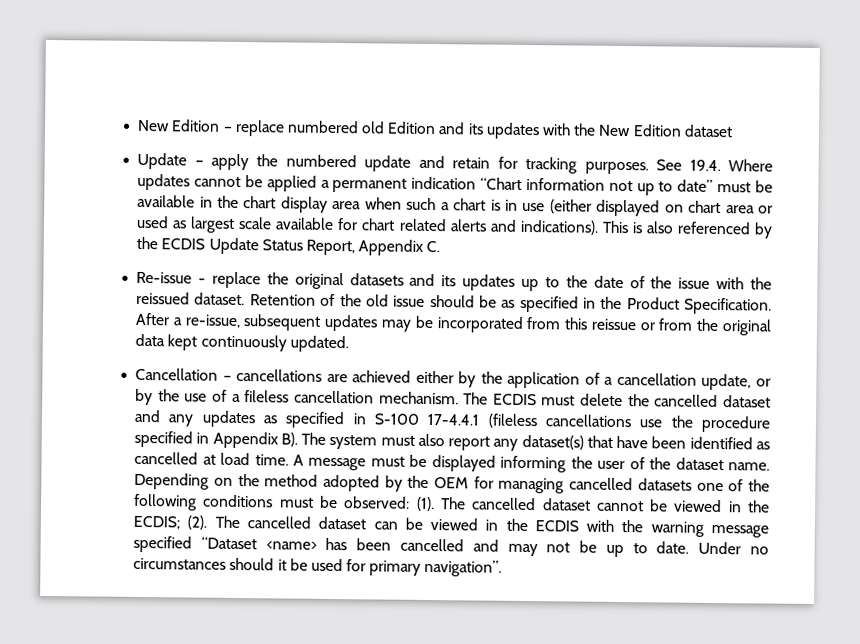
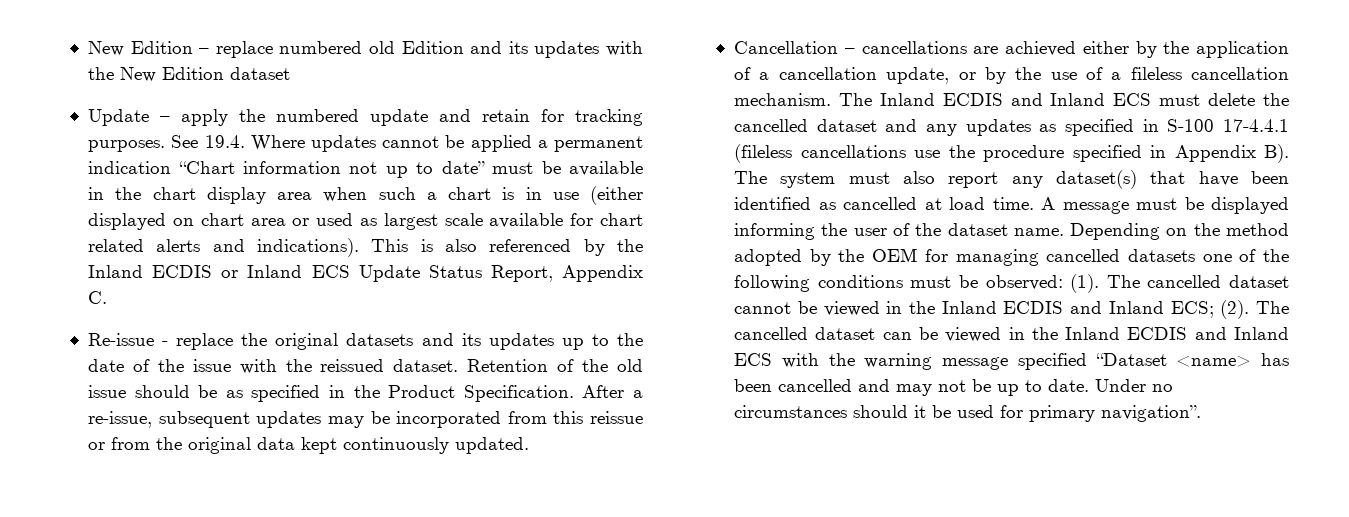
[161,238,206,250] ECDIS -> [88,265,350,278] Inland ECDIS or Inland ECS
[492,393,537,406] ECDIS -> [879,93,1152,106] Inland ECDIS and Inland ECS
[133,515,181,530] ECDIS; -> [941,301,1214,318] Inland ECDIS and Inland ECS;
[534,520,579,532] ECDIS -> [1065,327,1289,340] [734,353,773,366] Inland ECDIS and Inland ECS

